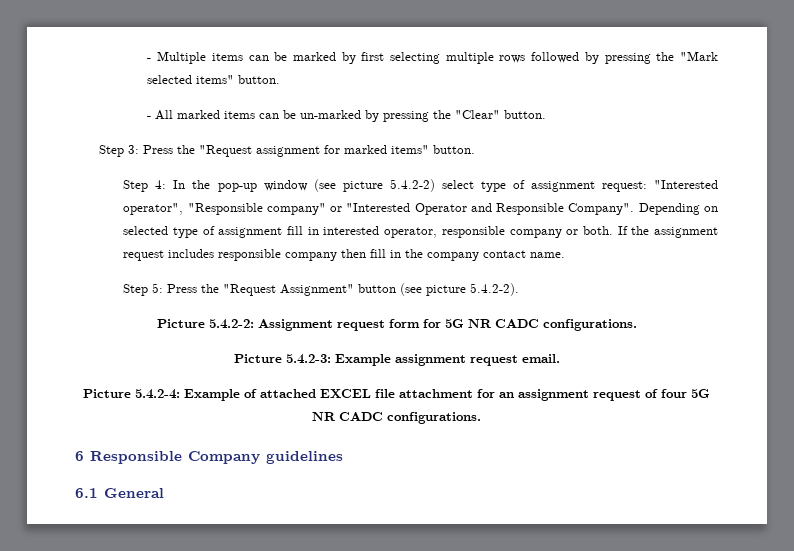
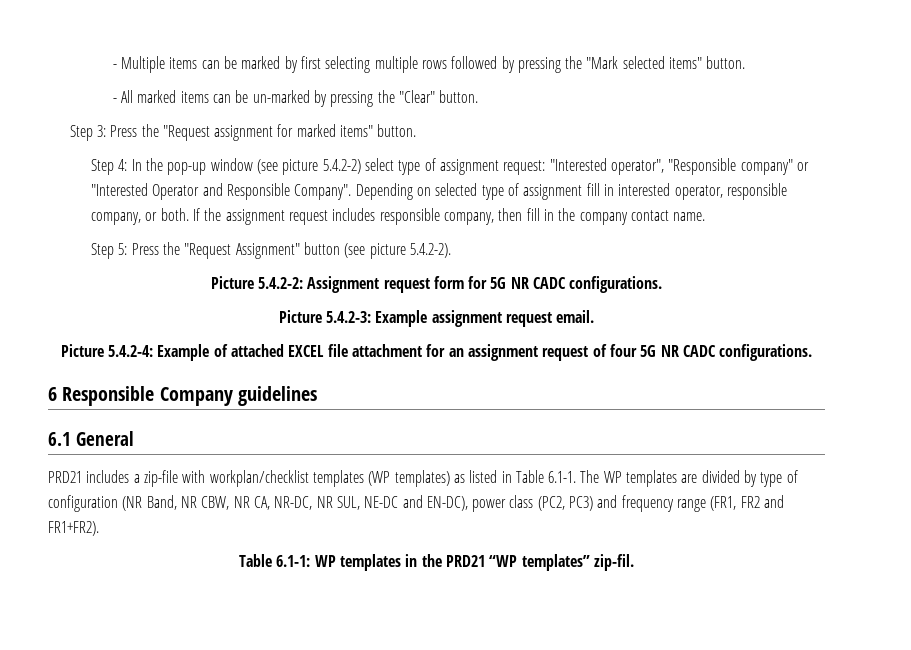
[509,229,562,238] company -> [91,212,142,225] company,
[285,252,338,261] company -> [443,212,494,225] company,
(164, 493) none -> [48,470,798,487] [48,495,785,512] [48,521,99,536] [239,554,634,571] // PRD21 includes a zip-file with workplan/checklist templates (WP templates) as listed in Table 6.1-1. The WP templates are divided by type of configuration (NR Band, NR CBW, NR CA, NR-DC, NR SUL, NE-DC and EN-DC), power class (PC2, PC3) and frequency range (FR1, FR2 and FR1+FR2). // Table 6.1-1: WP templates in the PRD21 “WP templates” zip-fil.

